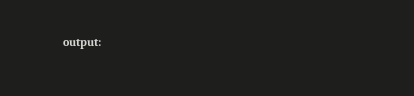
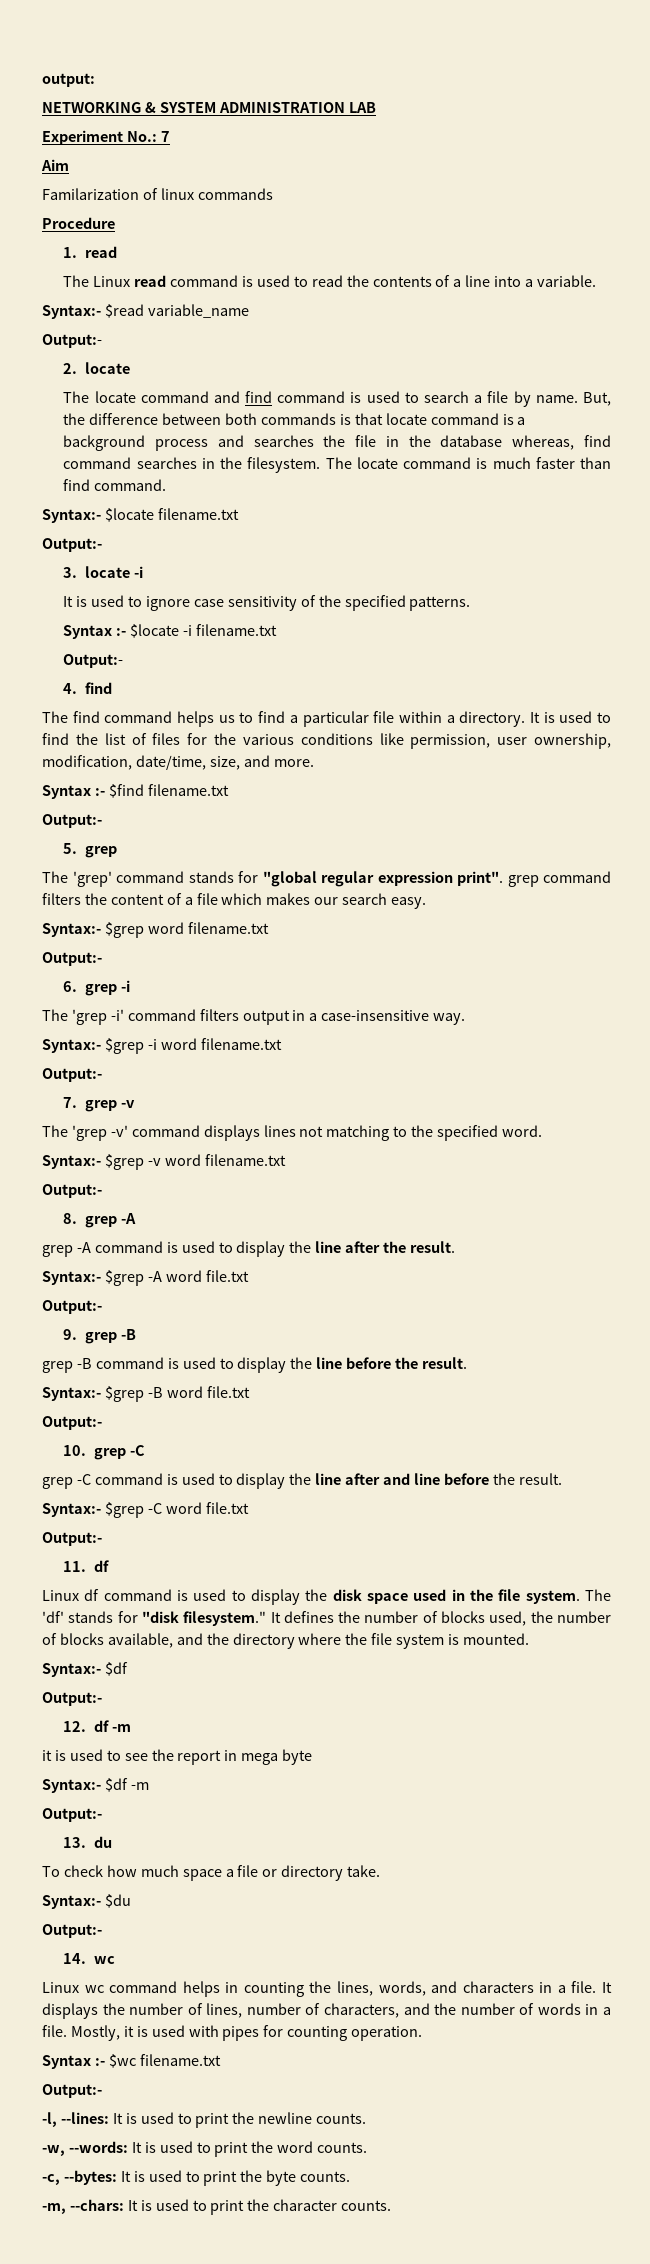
(101, 44) none -> [42,102,376,113] [42,130,170,145] [41,159,69,171] [42,188,273,200] [42,217,115,229] [63,246,117,258] [63,275,597,287] [42,304,249,319] [42,334,102,348] [63,362,130,374] [63,391,612,407] [63,413,526,425] [63,435,612,451] [63,457,611,473] [63,479,167,491] [42,508,239,523] [42,538,102,552] [63,566,143,578] [63,595,471,611] [63,624,277,639] [63,654,124,668] [63,682,112,694] [42,711,611,727] [42,733,611,749] [42,755,314,770] [42,784,229,799] [42,814,102,828] [63,843,117,858] [42,871,611,887] [42,893,427,909] [42,922,269,938] [42,952,102,966] [63,980,130,996] [42,1009,466,1025] [42,1038,282,1054] [42,1068,102,1082] [63,1097,135,1112] [42,1125,543,1141] [42,1154,286,1170] [42,1184,102,1198] [63,1213,136,1228] [42,1241,456,1257] [42,1270,249,1286] [42,1300,102,1314] [63,1329,136,1344] [42,1357,468,1373] [42,1386,250,1402] [42,1416,102,1430] [63,1445,145,1460] [42,1473,562,1489] [42,1502,249,1518] [42,1532,102,1546] [63,1560,109,1572] [42,1589,611,1605] [42,1611,612,1626] [42,1633,530,1649] [42,1662,128,1677] [42,1692,102,1706] [63,1720,131,1732] [42,1749,313,1765] [42,1778,149,1793] [42,1808,102,1822] [63,1836,112,1848] [42,1865,381,1881] [42,1894,131,1909] [42,1924,102,1938] [63,1953,115,1964] [42,1981,612,1997] [42,2003,611,2019] [42,2025,423,2041] [42,2054,221,2069] [42,2084,102,2098] [42,2112,367,2128] [42,2141,368,2157] [42,2170,351,2186] [42,2199,392,2215] // NETWORKING & SYSTEM ADMINISTRATION LAB // Experiment No.: 7 // Aim // Familarization of linux commands // Procedure // 1. read // The Linux read command is used to read the contents of a line into a variable. // Syntax:- $read variable_name // Output:- // 2. locate // The locate command and find command is used to search a file by name. But, the difference between both commands is that locate command is a background process and searches the file in the database whereas, find command searches in the filesystem. The locate command is much faster than find command. // Syntax:- $locate filename.txt // Output:- // 3. locate -i // It is used to ignore case sensitivity of the specified patterns. // Syntax :- $locate -i filename.txt // Output:- // 4. find // The find command helps us to find a particular file within a directory. It is used to find the list of files for the various conditions like permission, user ownership, modification, date/time, size, and more. // Syntax :- $find filename.txt // Output:- // 5. grep // The 'grep' command stands for "global regular expression print". grep command filters the content of a file which makes our search easy. // Syntax:- $grep word filename.txt // Output:- // 6. grep -i // The 'grep -i' command filters output in a case-insensitive way. // Syntax:- $grep -i word filename.txt // Output:- // 7. grep -v // The 'grep -v' command displays lines not matching to the specified word. // Syntax:- $grep -v word filename.txt // Output:- // 8. grep -A // grep -A command is used to display the line after the result. // Syntax:- $grep -A word file.txt // Output:- // 9. grep -B // grep -B command is used to display the line before the result. // Syntax:- $grep -B word file.txt // Output:- // 10. grep -C // grep -C command is used to display the line after and line before the result. // Syntax:- $grep -C word file.txt // Output:- // 11. df // Linux df command is used to display the disk space used in the file system. The 'df' stands for "disk filesystem." It defines the number of blocks used, the number of blocks available, and the directory where the file system is mounted. // Syntax:- $df // Output:- // 12. df -m // it is used to see the report in mega byte // Syntax:- $df -m // Output:- // 13. du // To check how much space a file or directory take. // Syntax:- $du // Output:- // 14. wc // Linux wc command helps in counting the lines, words, and characters in a file. It displays the number of lines, number of characters, and the number of words in a file. Mostly, it is used with pipes for counting operation. // Syntax :- $wc filename.txt // Output:- // -l, --lines: It is used to print the newline counts. // -w, --words: It is used to print the word counts. // -c, --bytes: It is used to print the byte counts. // -m, --chars: It is used to print the character counts.

